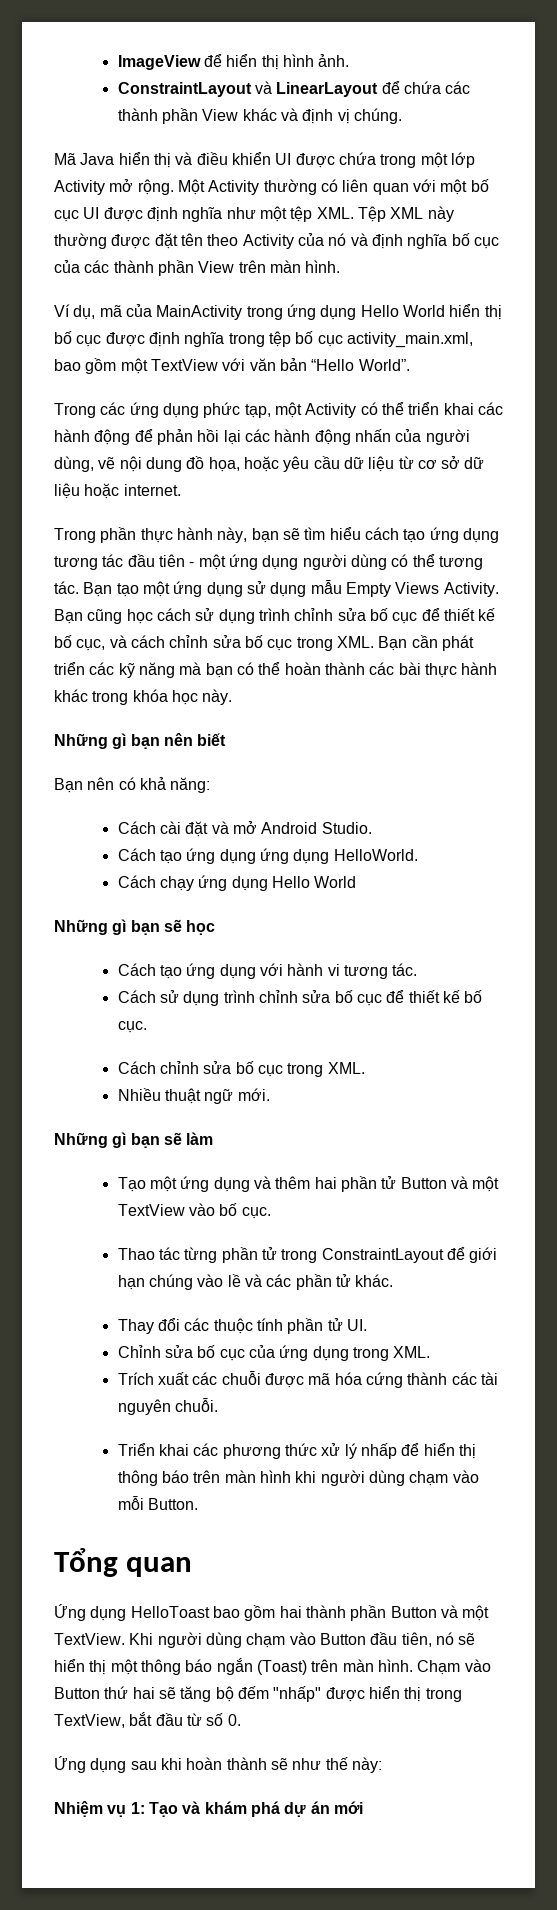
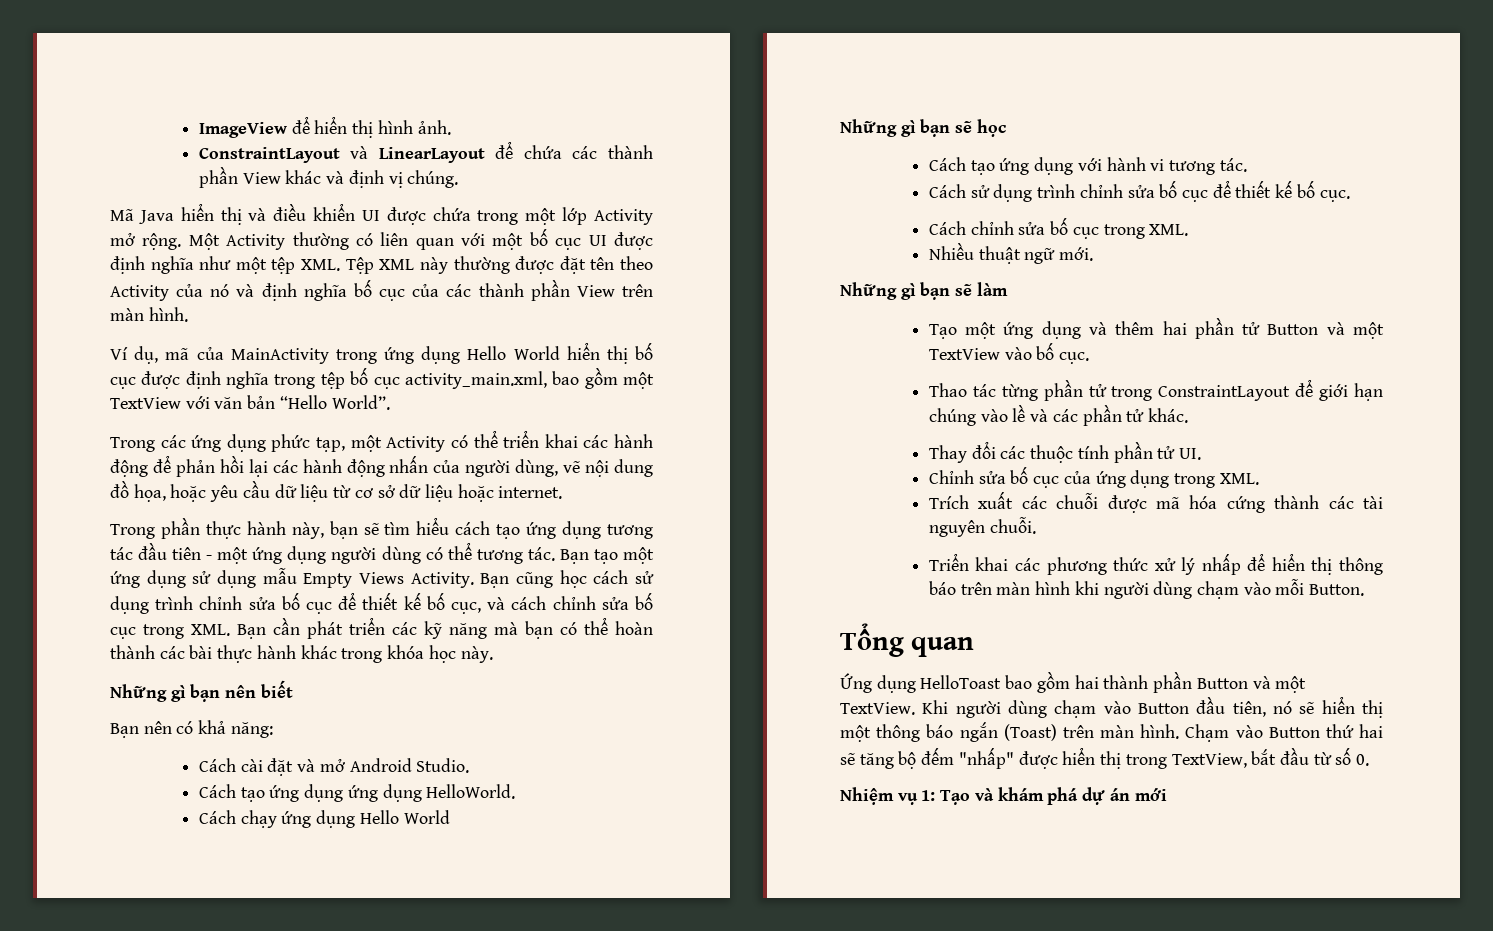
[54,1756,382,1773] // Ứng dụng sau khi hoàn thành sẽ như thế này: -> (1370, 760) none

